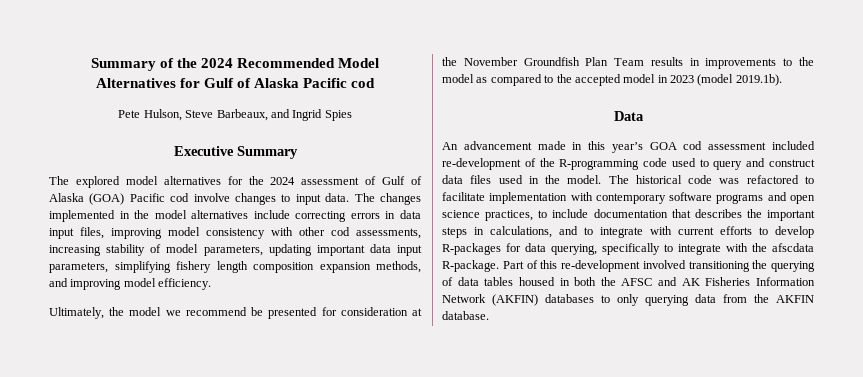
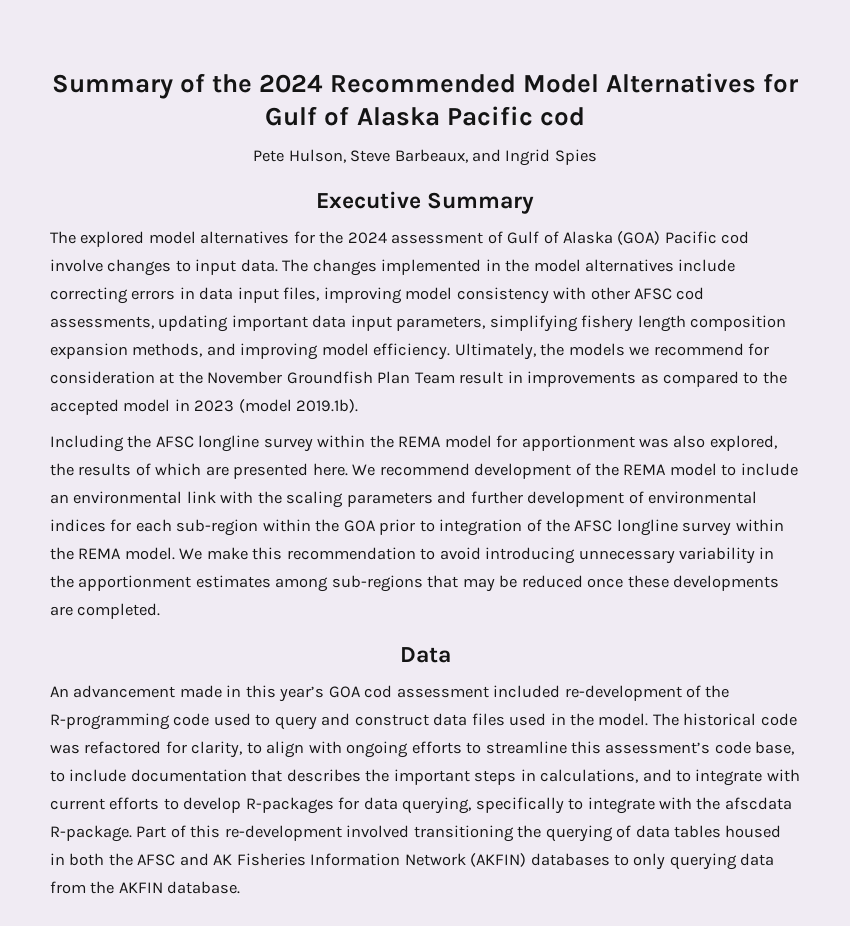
(325, 231) none -> [634,288,673,300] AFSC
[49,244,263,256] increasing stability of model parameters, -> (154, 322) none
(212, 284) // -> (451, 351) none
[129,307,162,316] model -> [568,343,625,356] models
[251,307,318,319] be presented -> (744, 349) none
[650,57,683,66] results -> [459,371,504,384] result
[783,57,814,66] [442,74,474,83] to the model -> (637, 379) none
(782, 80) none -> [50,435,777,452] [50,463,798,479] [50,491,758,508] [50,519,784,536] [50,547,775,564] [50,575,780,592] [50,603,161,619] // Including the AFSC longline survey within the REMA model for apportionment was also explored, the results of which are presented here. We recommend development of the REMA model to include an environmental link with the scaling parameters and further development of environmental indices for each sub-region within the GOA prior to integration of the AFSC longline survey within the REMA model. We make this recommendation to avoid introducing unnecessary variability in the apportionment estimates among sub-regions that may be reduced once these developments are completed.
[805,176,814,184] [442,192,815,204] [442,210,534,221] to facilitate implementation with contemporary software programs and open science practices, -> [165,741,795,758] for clarity, to align with ongoing efforts to streamline this assessment’s code base,

